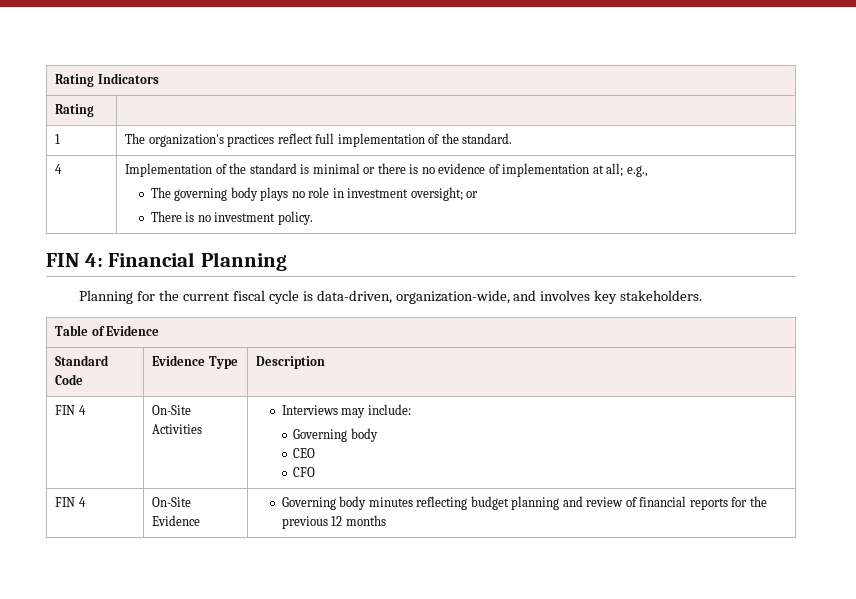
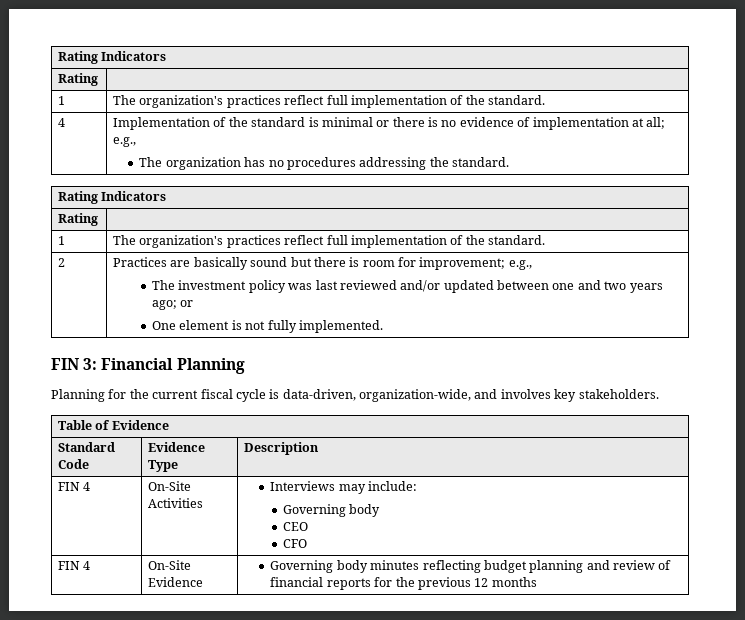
[174,187,479,201] [150,211,313,225] [46,253,103,267] governing body plays no role in investment oversight; or // There is no investment policy. // FIN 4: -> [165,157,510,170] [58,191,167,204] [58,213,99,226] [58,236,66,245] [113,235,546,248] [58,258,66,267] [113,257,532,270] [152,280,663,293] [152,300,194,310] [152,320,383,333] [51,358,98,370] organization has no procedures addressing the standard. // Rating Indicators // Rating | // 1 | The organization's practices reflect full implementation of the standard. // 2 | Practices are basically sound but there is room for improvement; e.g., // The investment policy was last reviewed and/or updated between one and two years ago; or // One element is not fully implemented. // FIN 3:

